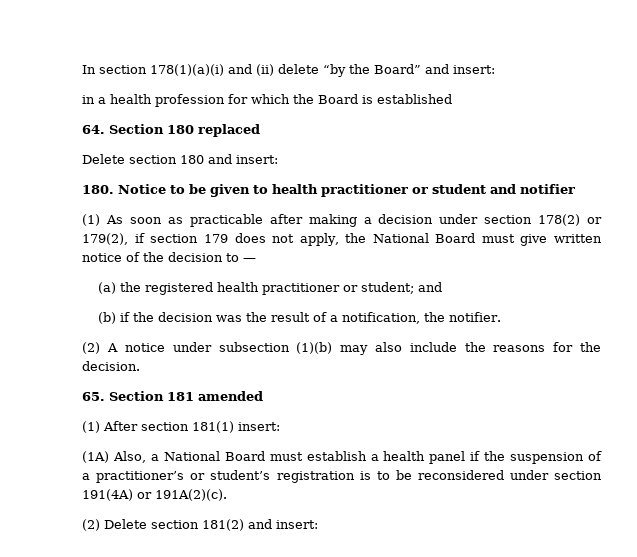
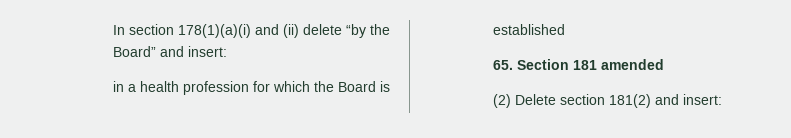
[82,124,261,137] [82,154,279,164] [82,184,576,197] [82,214,603,227] [82,233,603,246] [82,252,257,262] [97,282,442,295] [97,312,501,324] [82,342,601,355] [82,361,141,371] [82,391,264,401] [82,421,281,433] [82,451,602,464] [82,470,602,483] [82,489,228,501] 64. Section 180 replaced // Delete section 180 and insert: // 180. Notice to be given to health practitioner or student and notifier // (1) As soon as practicable after making a decision under section 178(2) or 179(2), if section 179 does not apply, the National Board must give written notice of the decision to — // (a) the registered health practitioner or student; and // (b) if the decision was the result of a notification, the notifier. // (2) A notice under subsection (1)(b) may also include the reasons for the decision. // 65. Section 181 amended // (1) After section 181(1) insert: // (1A) Also, a National Board must establish a health panel if the suspension of a practitioner’s or student’s registration is to be reconsidered under section 191(4A) or 191A(2)(c). -> [492,59,664,70] 65. Section 181 amended

